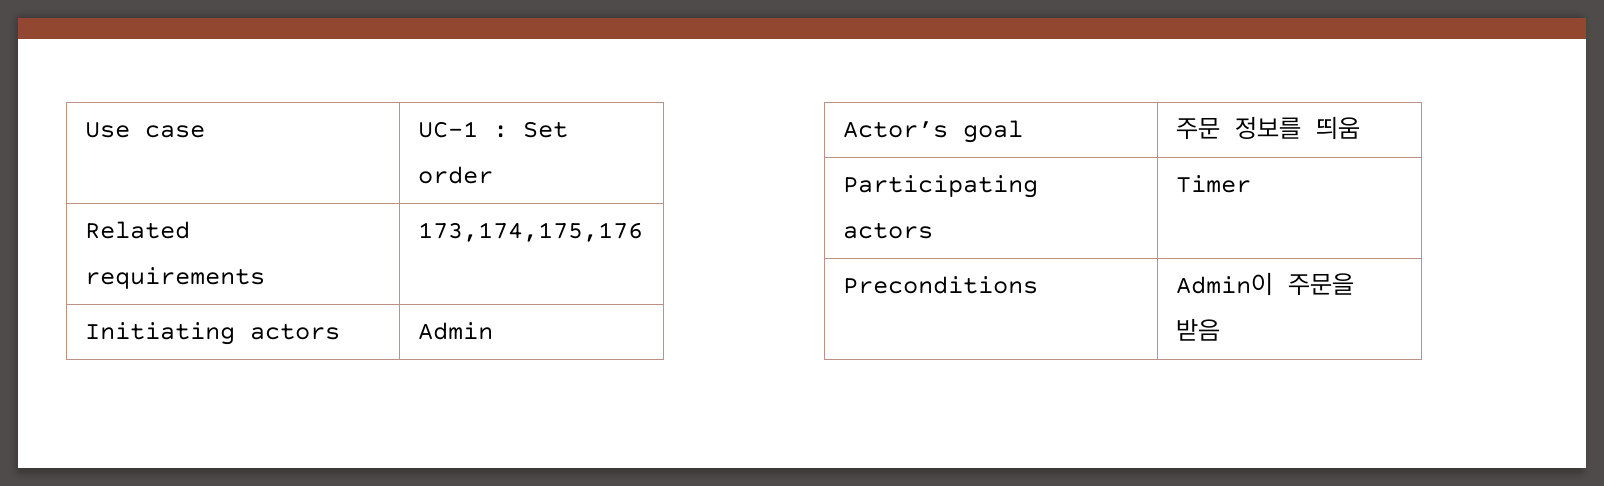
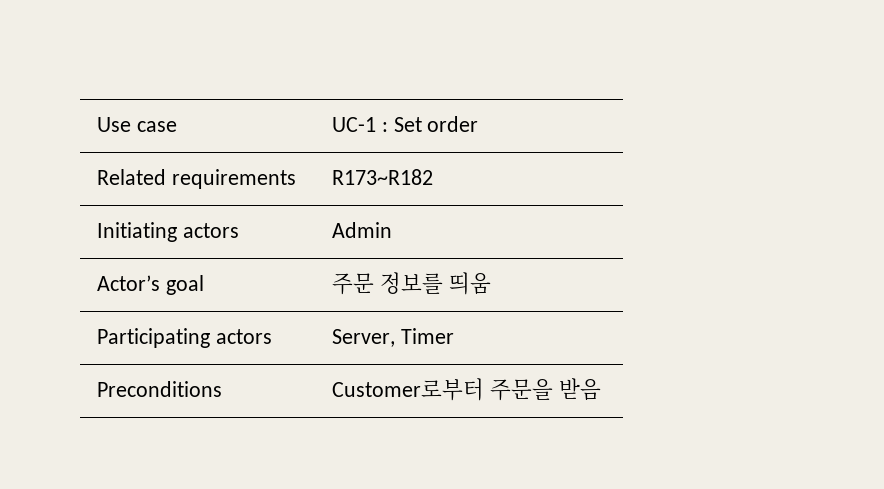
[418,222,644,242] 173,174,175,176 -> [332,169,434,185] R173~R182
(934, 230) none -> [332,329,396,347] Server,
[1176,272,1274,296] Admin이 -> [332,378,485,401] Customer로부터

